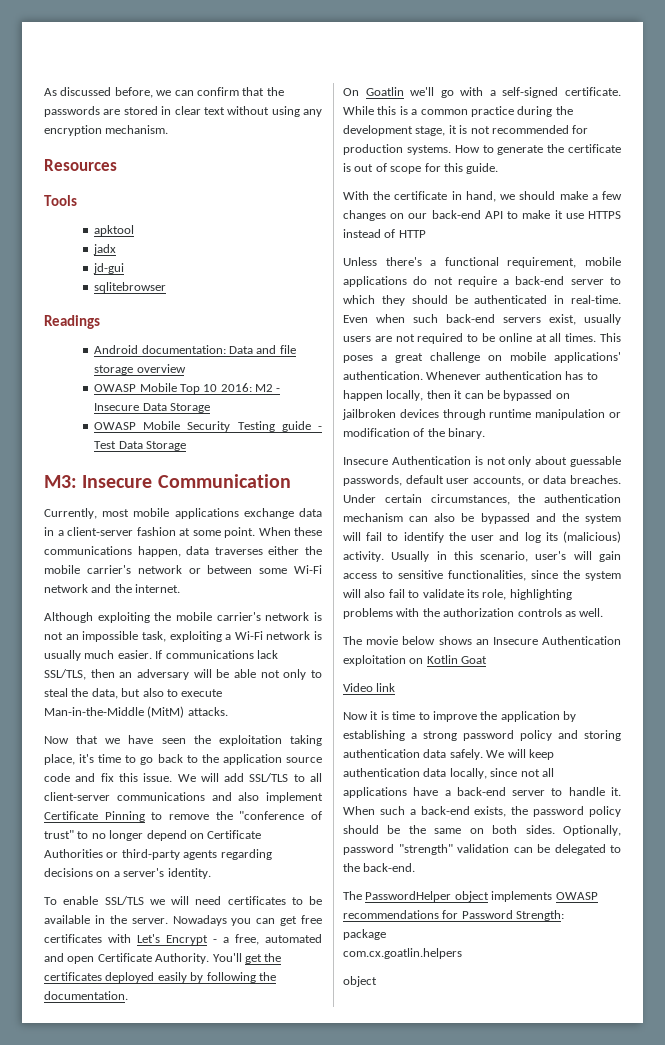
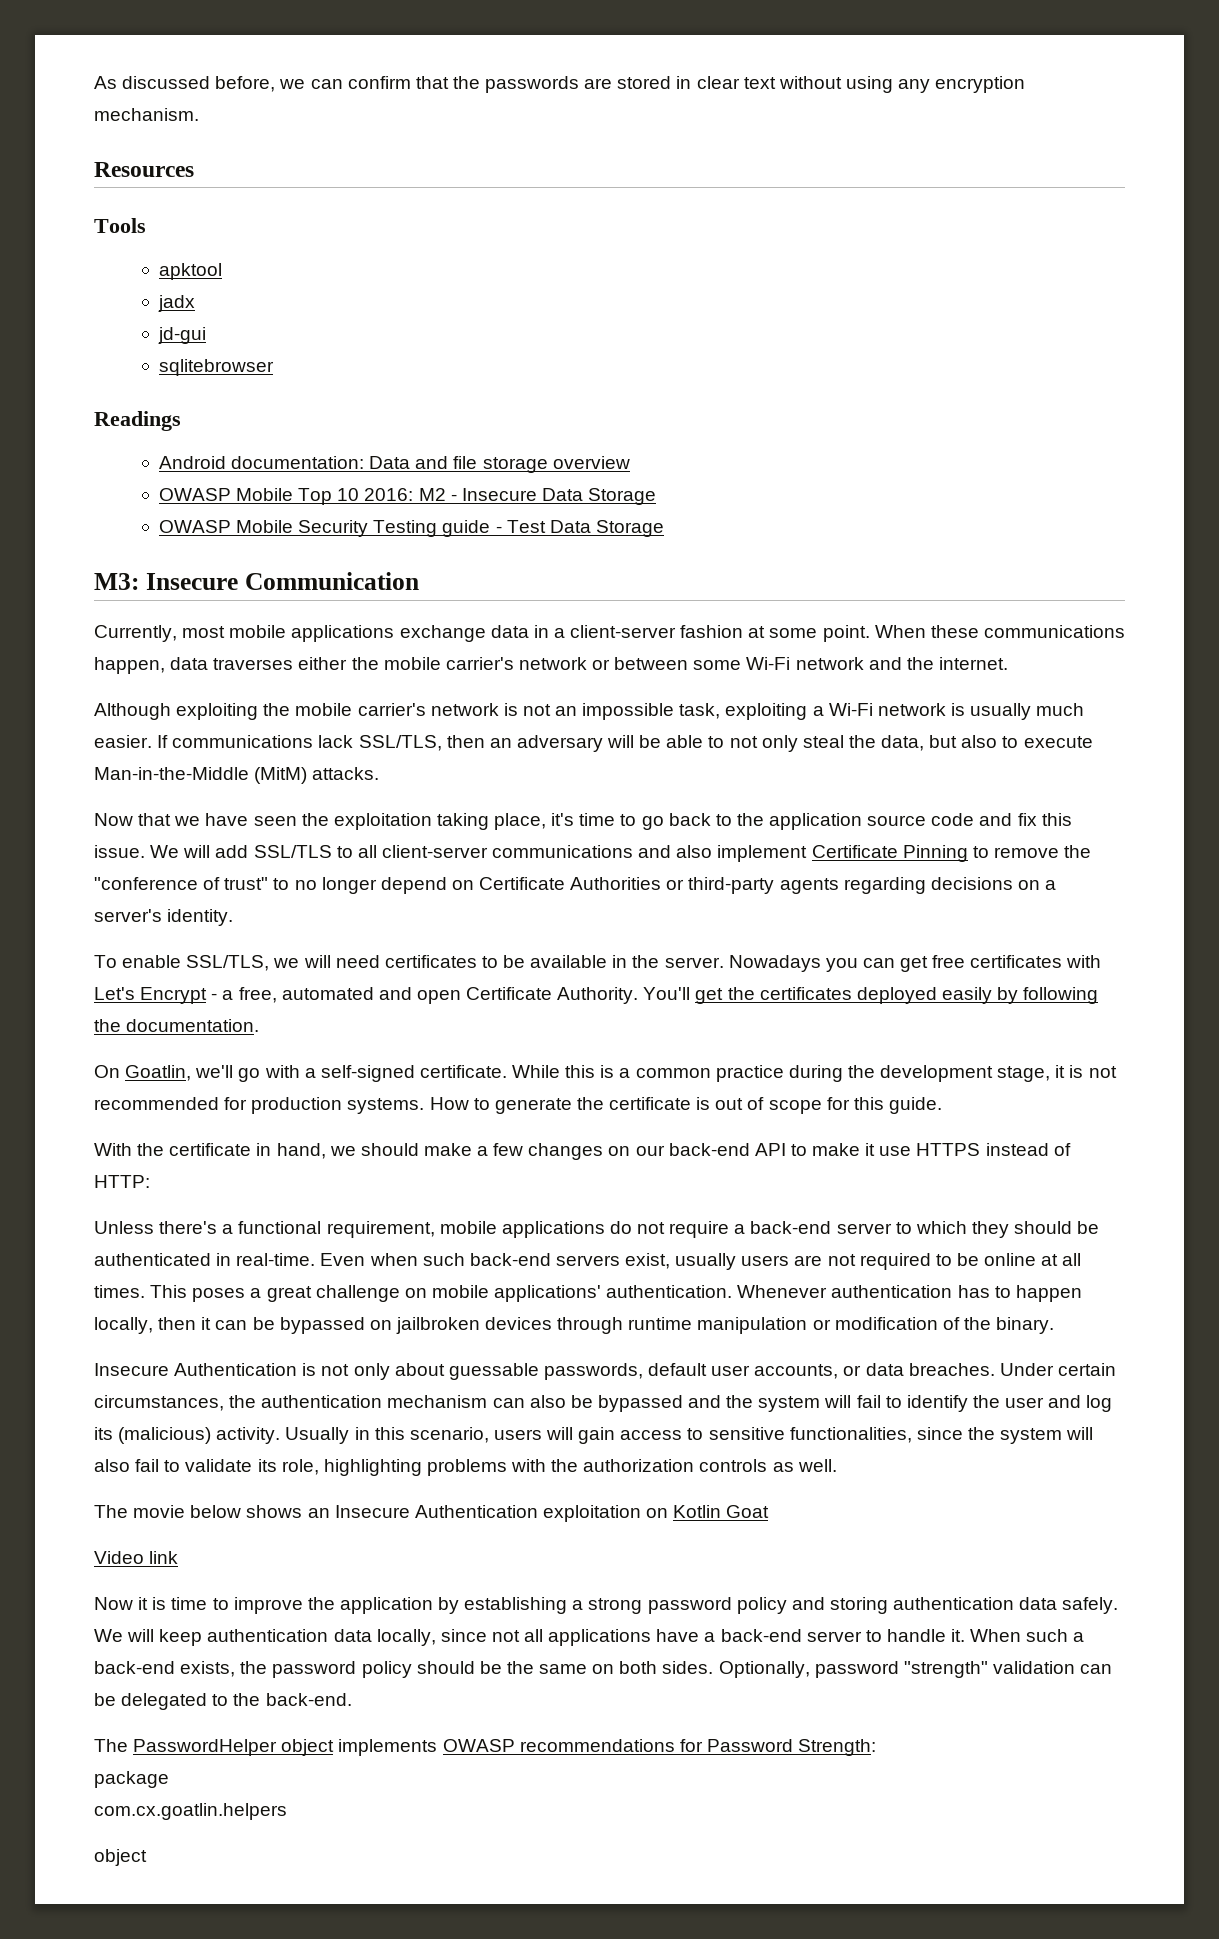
[260,669,322,680] not only to -> [708,735,798,752] to not only
[104,896,144,905] SSL/TLS -> [186,955,270,971] SSL/TLS,
[365,87,404,96] Goatlin -> [125,1065,192,1081] Goatlin,
[398,230,426,238] HTTP -> [94,1175,150,1188] HTTP:
[535,551,567,560] user's -> [493,1429,542,1440] users

